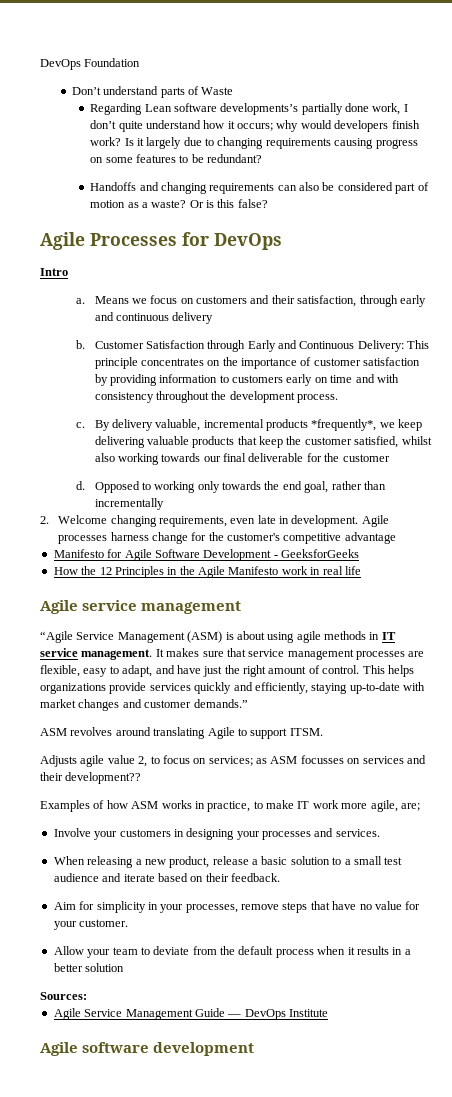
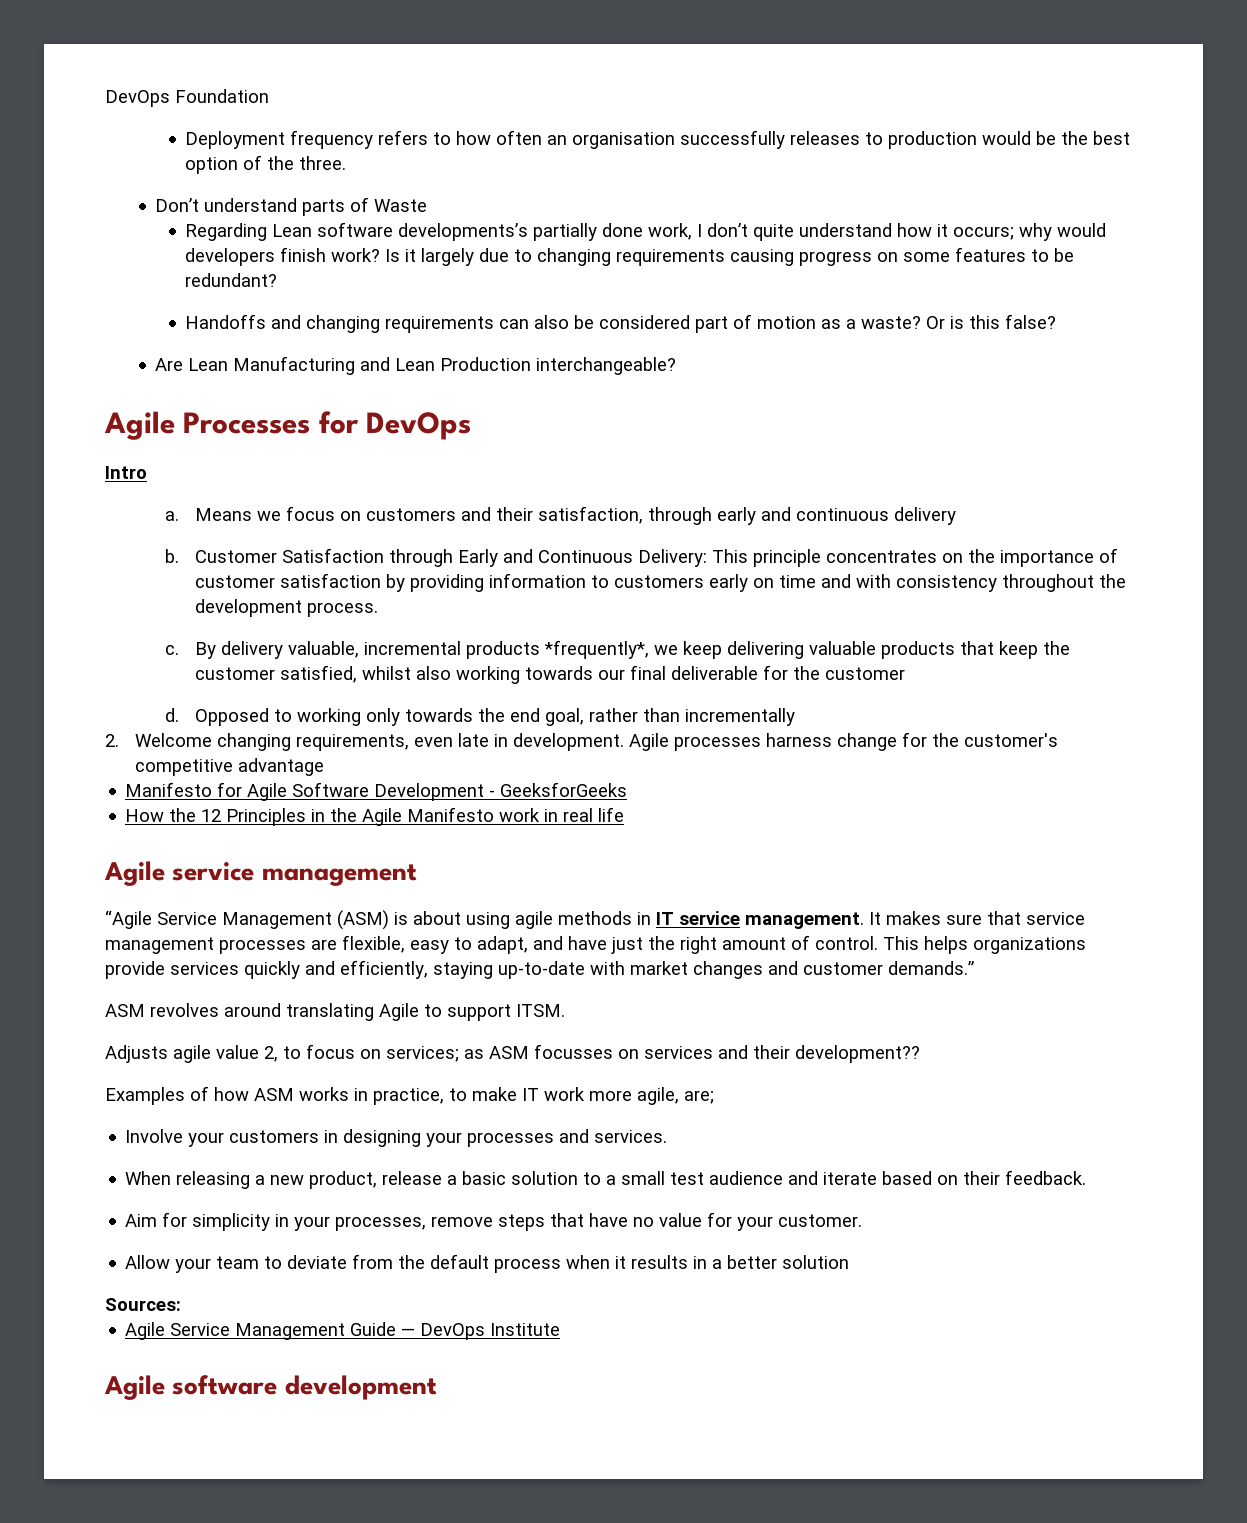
(141, 62) none -> [185,130,1131,149] [185,155,347,174] // Deployment frequency refers to how often an organisation successfully releases to production would be the best option of the three.
(268, 203) none -> [155,356,677,375] // Are Lean Manufacturing and Lean Production interchangeable?

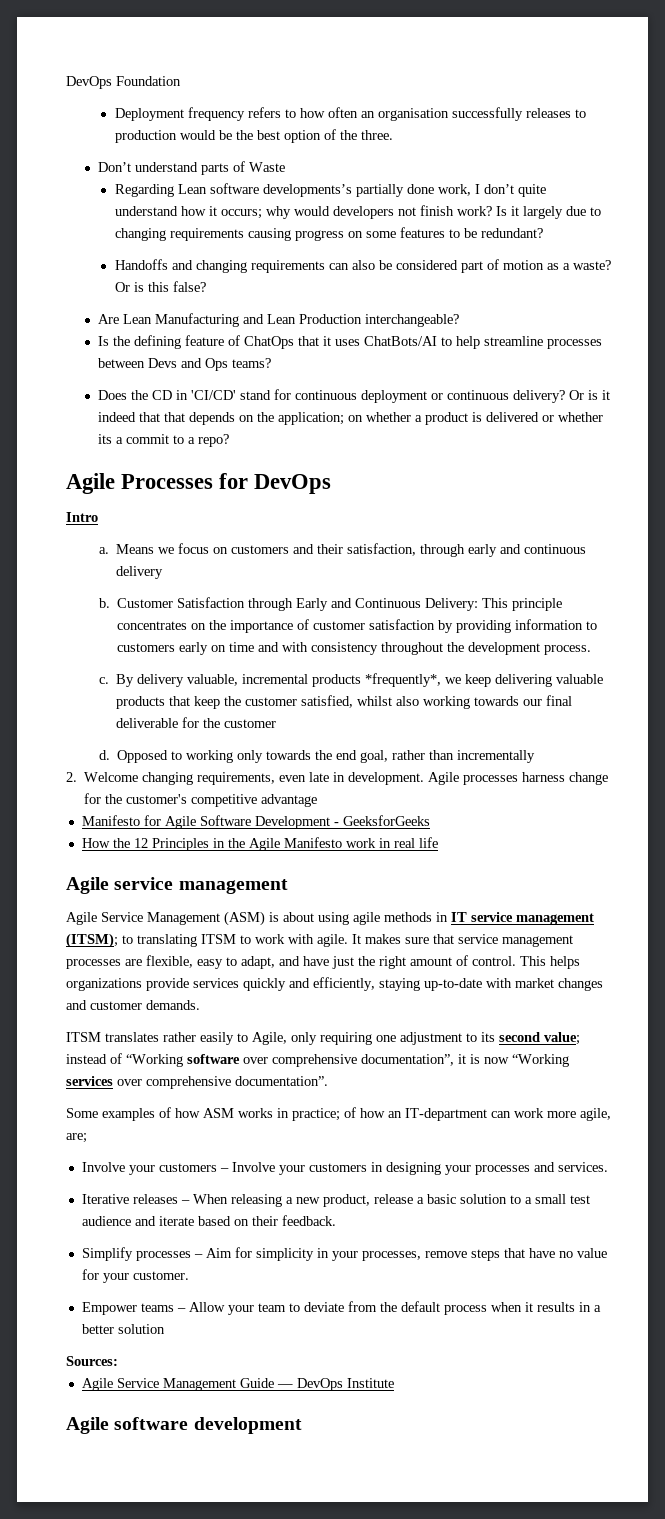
(276, 257) none -> [397,207,416,216] not
(677, 366) none -> [98,335,603,349] [98,358,272,371] [98,389,611,403] [98,412,604,425] [98,434,230,447] // Is the defining feature of ChatOps that it uses ChatBots/AI to help streamline processes between Devs and Ops teams? // Does the CD in 'CI/CD' stand for continuous deployment or continuous delivery? Or is it indeed that that depends on the application; on whether a product is delivered or whether its a commit to a repo?
[105,910,152,929] “Agile -> [66,912,97,925] Agile
[745,912,864,929] management. -> [516,913,594,925] [66,933,348,948] management (ITSM); to translating ITSM to work with agile.
[888,961,974,975] [105,1003,565,1021] [105,1044,920,1063] [105,1087,185,1105] demands.” // ASM revolves around translating Agile to support ITSM. // Adjusts agile value 2, to focus on services; as ASM focusses on services and their development?? // Examples -> [146,1000,200,1010] [66,1032,580,1045] [66,1053,569,1067] [66,1076,328,1089] [66,1108,155,1121] demands. // ITSM translates rather easily to Agile, only requiring one adjustment to its second value; instead of “Working software over comprehensive documentation”, it is now “Working services over comprehensive documentation”. // Some examples
[373,1087,539,1105] practice, to make IT -> [292,1107,511,1121] practice; of how an IT-department can
(320, 1136) none -> [219,1162,367,1175] – Involve your customers
(668, 1136) none -> [81,1194,190,1204] Iterative releases –
(1087, 1177) none -> [81,1247,203,1261] Simplify processes –
(863, 1220) none -> [81,1302,186,1315] Empower teams –

